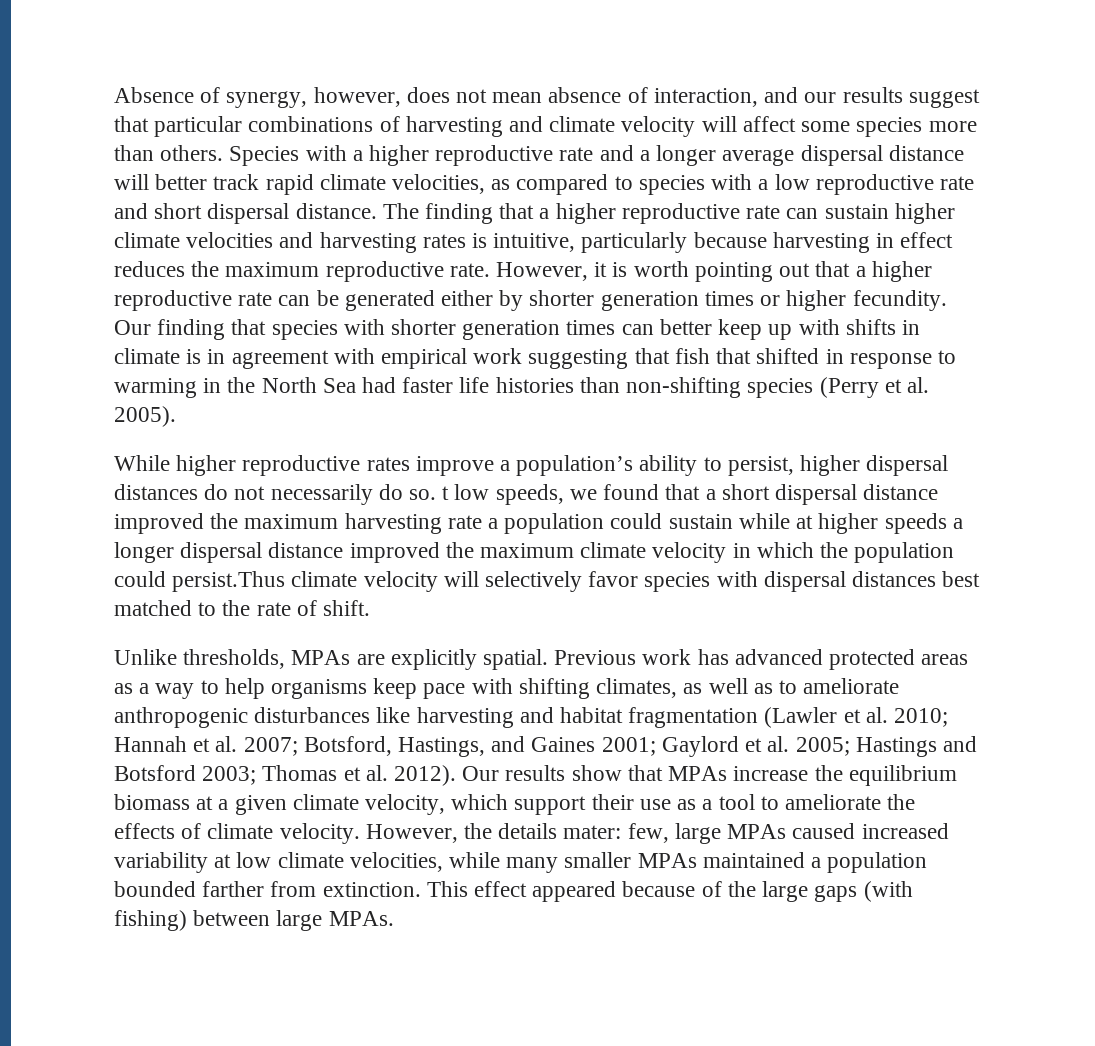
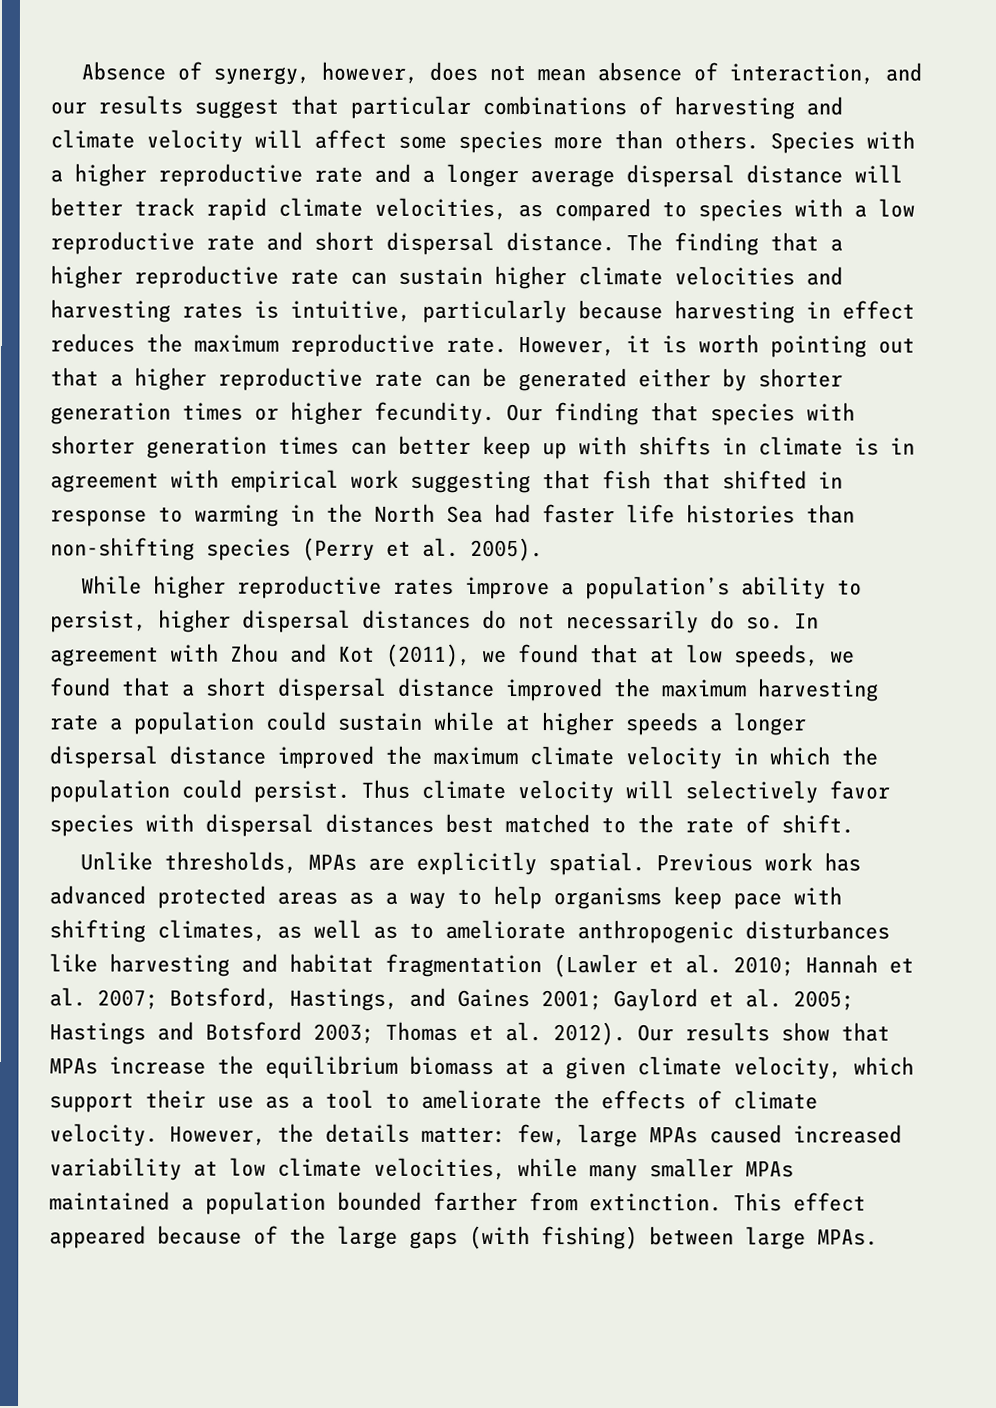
[442,486,450,500] t -> [794,612,819,629] [50,643,675,667] In agreement with Zhou and Kot (2011), we found that at
[172,571,286,592] persist.Thus -> [253,779,410,803] persist. Thus
[563,825,622,839] mater: -> [421,1126,506,1144] matter:

